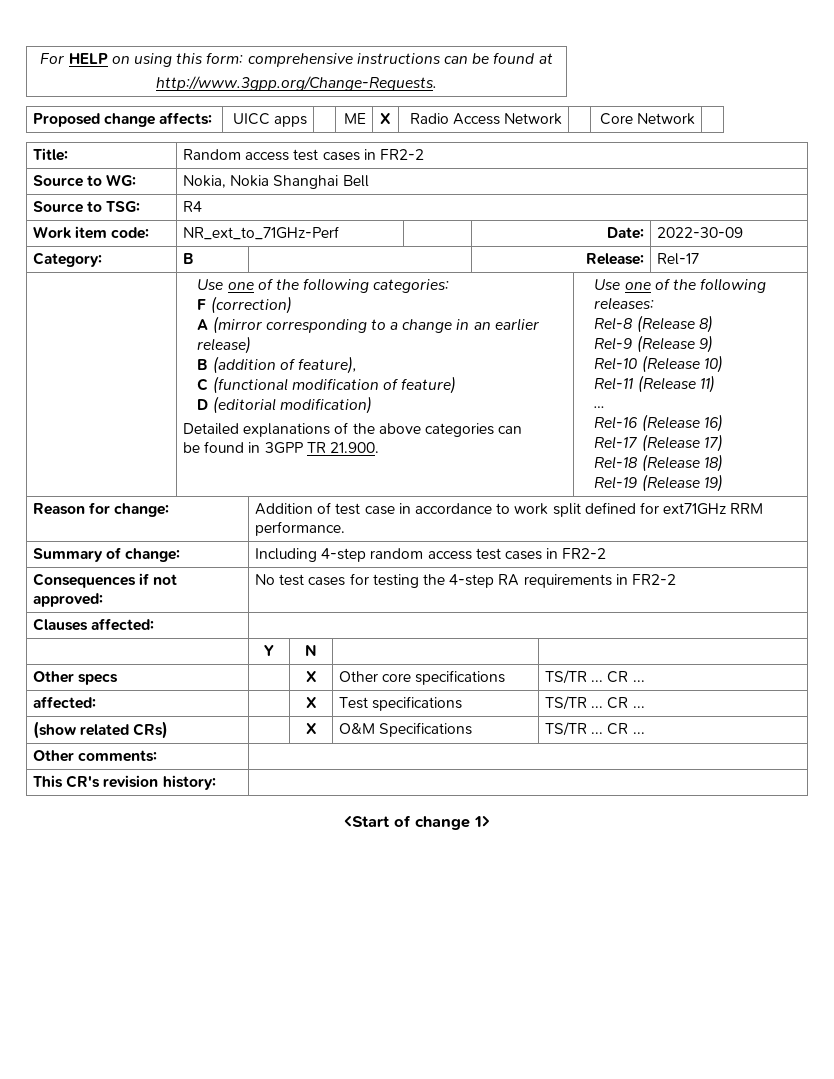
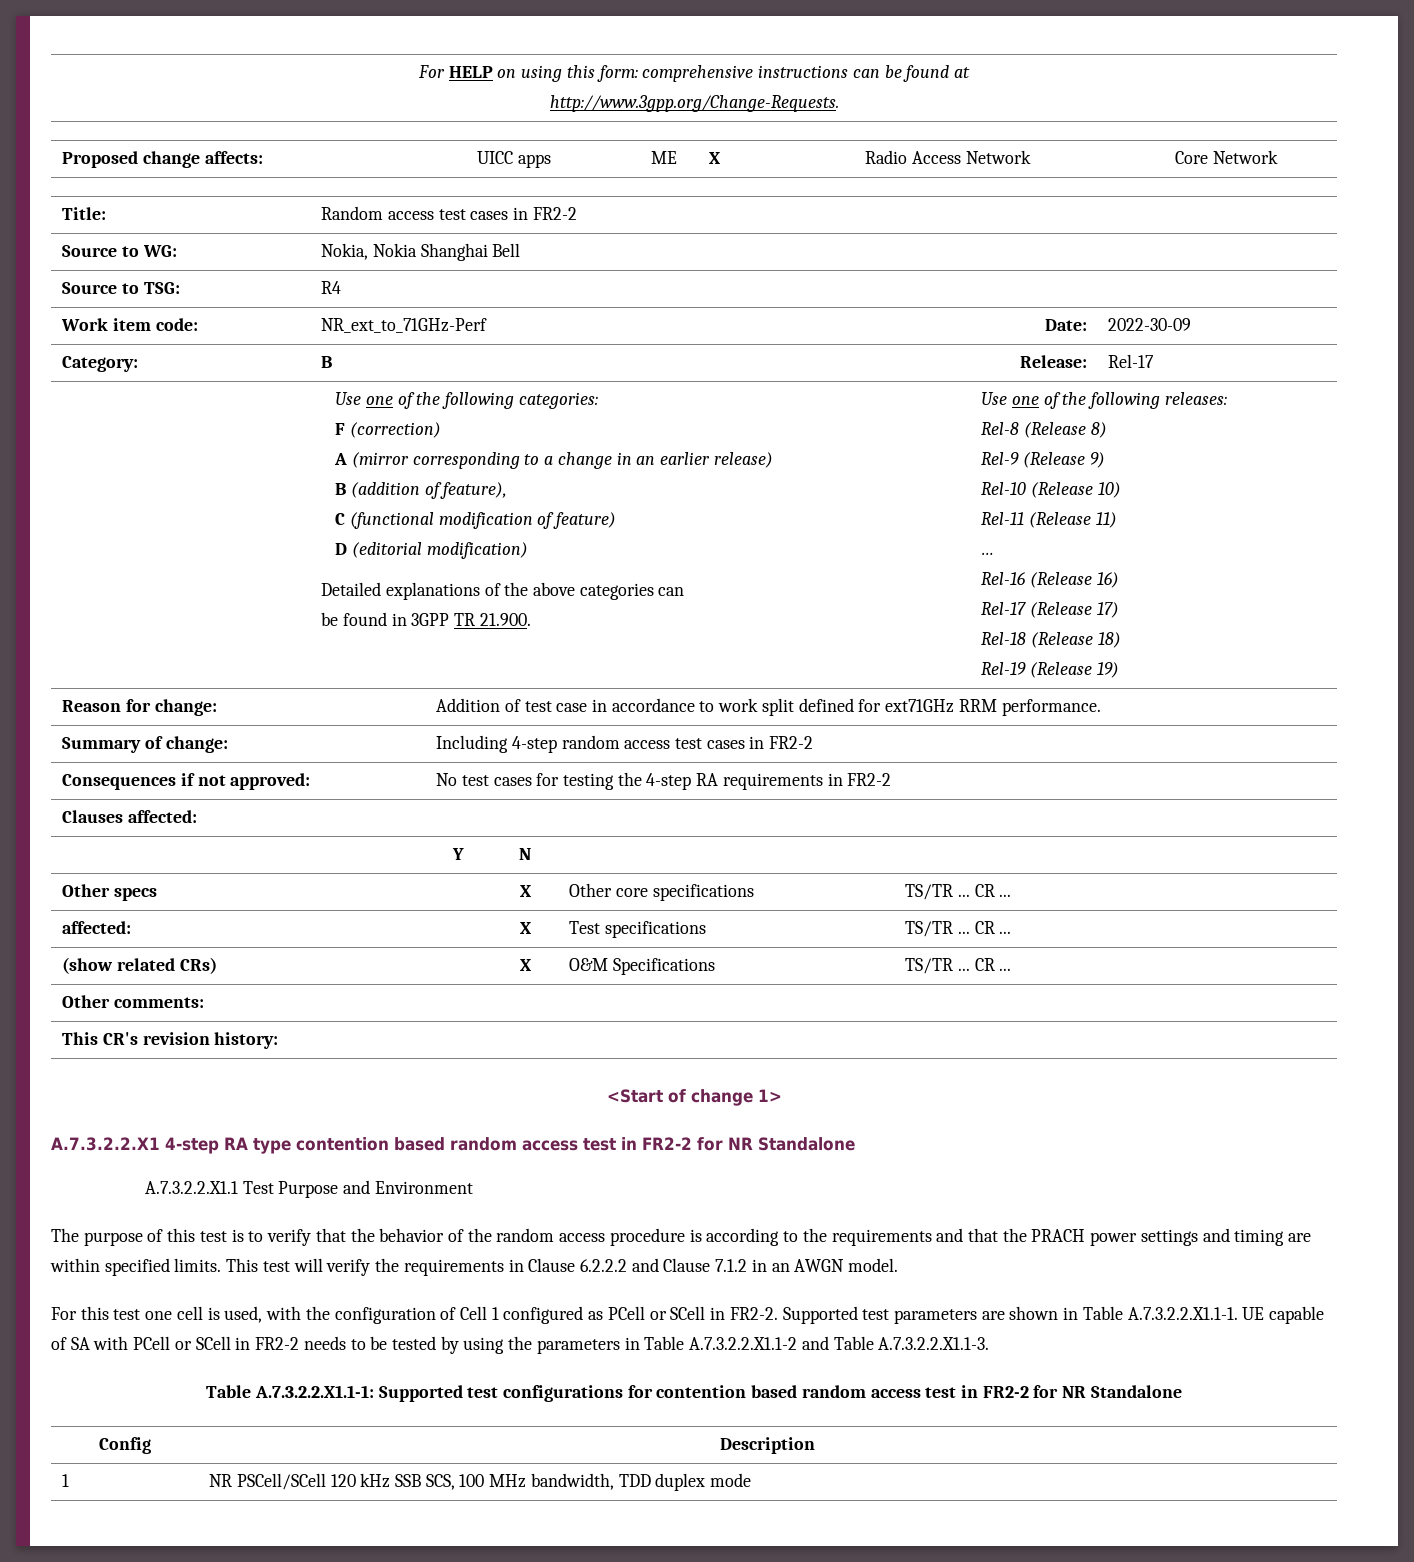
(490, 821) none -> [51,1137,855,1154] [144,1180,473,1198] [51,1228,1312,1246] [50,1258,899,1276] [51,1306,1325,1324] [51,1336,990,1354] [206,1385,1182,1402] [99,1437,151,1454] [720,1437,815,1454] [62,1474,70,1487] [209,1473,752,1491] // A.7.3.2.2.X1 4-step RA type contention based random access test in FR2-2 for NR Standalone // A.7.3.2.2.X1.1 Test Purpose and Environment // The purpose of this test is to verify that the behavior of the random access procedure is according to the requirements and that the PRACH power settings and timing are within specified limits. This test will verify the requirements in Clause 6.2.2.2 and Clause 7.1.2 in an AWGN model. // For this test one cell is used, with the configuration of Cell 1 configured as PCell or SCell in FR2-2. Supported test parameters are shown in Table A.7.3.2.2.X1.1-1. UE capable of SA with PCell or SCell in FR2-2 needs to be tested by using the parameters in Table A.7.3.2.2.X1.1-2 and Table A.7.3.2.2.X1.1-3. // Table A.7.3.2.2.X1.1-1: Supported test configurations for contention based random access test in FR2-2 for NR Standalone // Config | Description // 1 | NR PSCell/SCell 120 kHz SSB SCS, 100 MHz bandwidth, TDD duplex mode

